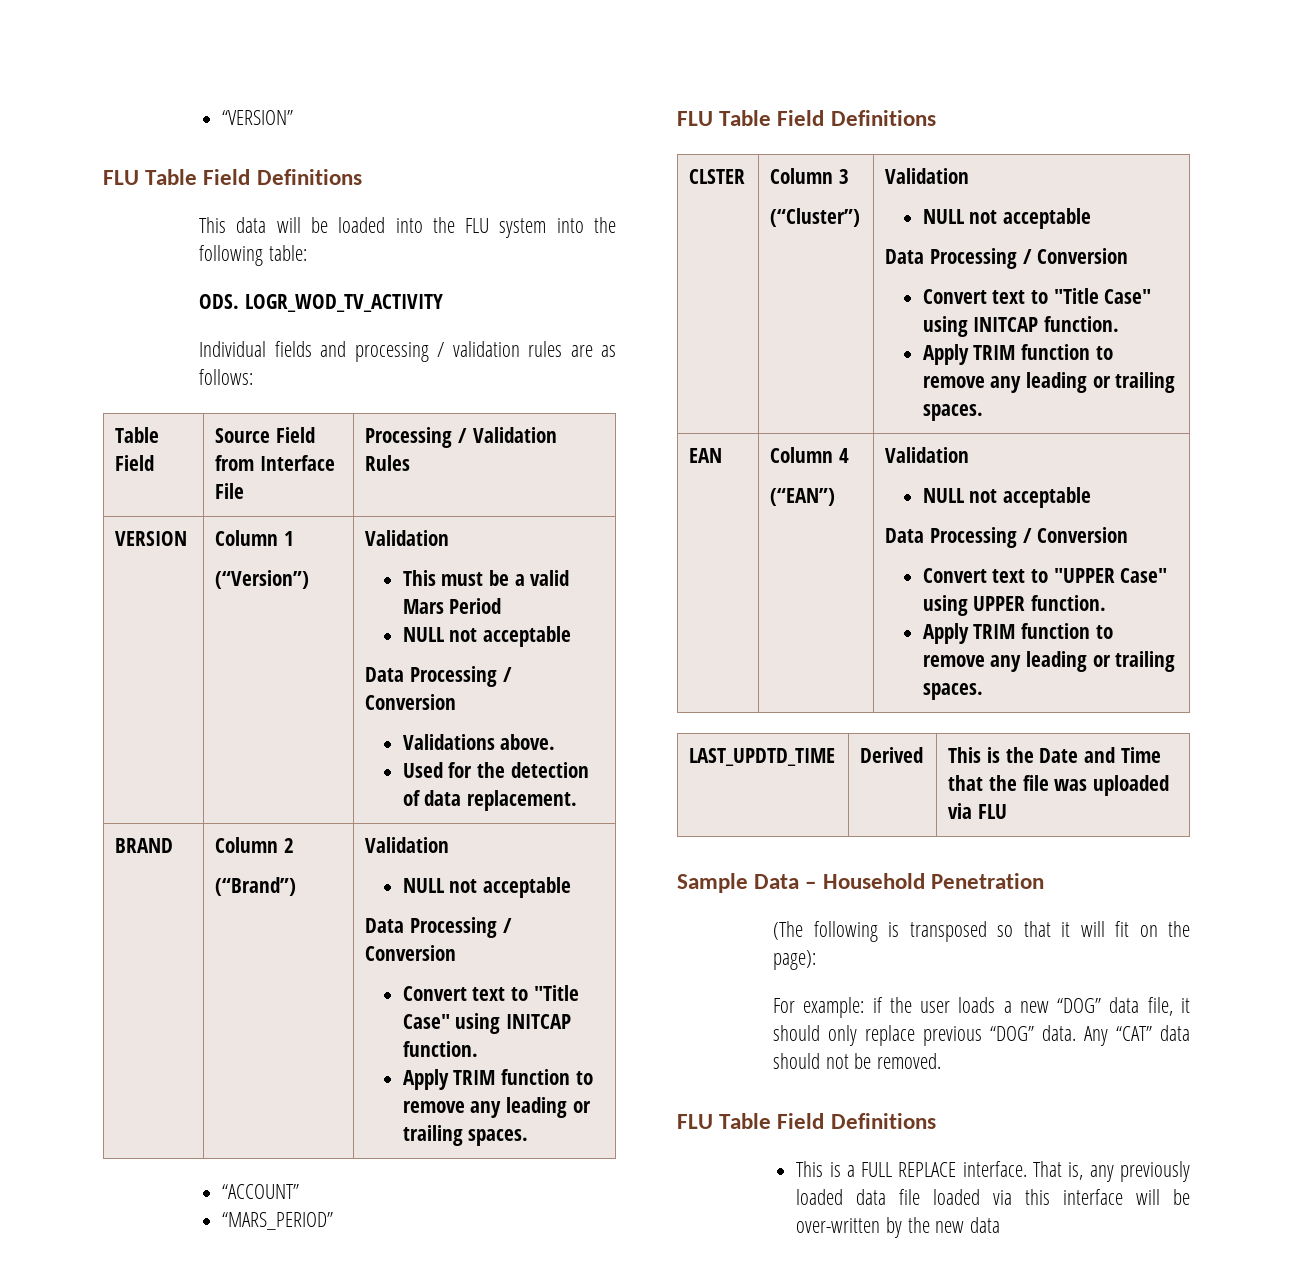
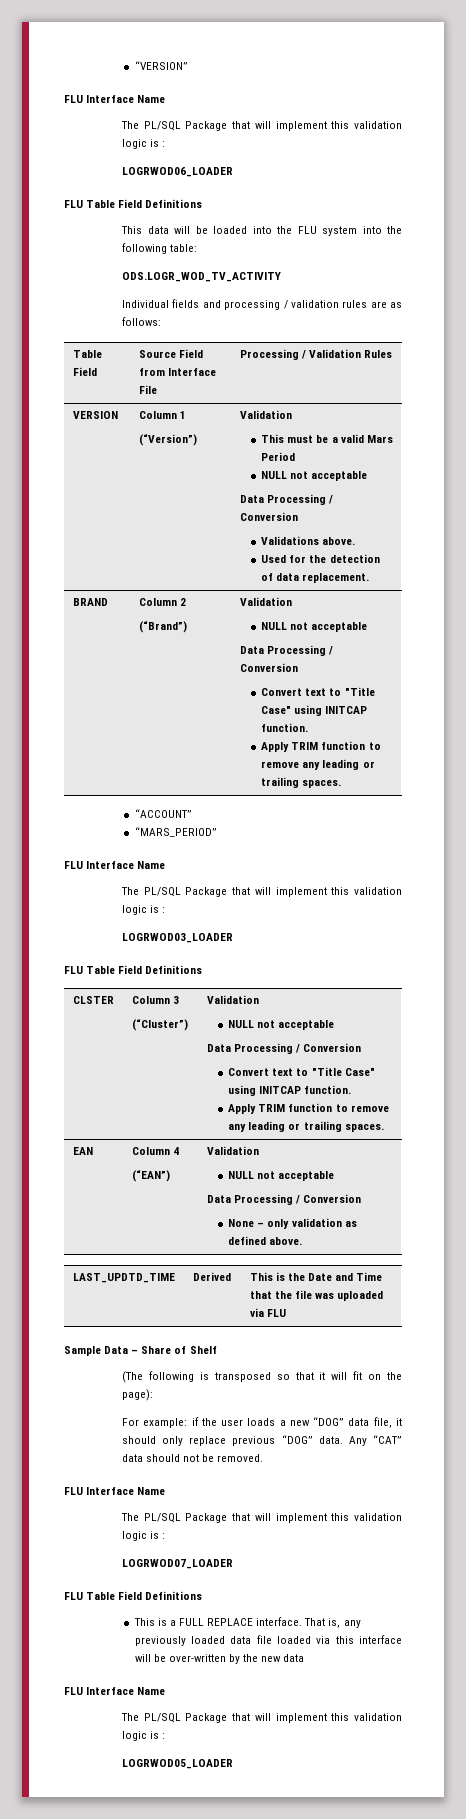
(294, 117) none -> [64,95,166,103] [121,121,402,131] [122,139,166,149] [122,167,234,177] // FLU Interface Name // The PL/SQL Package that will implement this validation logic is : // LOGRWOD06_LOADER
[199,294,443,312] ODS. LOGR_WOD_TV_ACTIVITY -> [122,272,282,282] ODS.LOGR_WOD_TV_ACTIVITY
(334, 1221) none -> [64,861,166,869] [121,887,402,897] [122,905,166,915] [122,933,234,943] // FLU Interface Name // The PL/SQL Package that will implement this validation logic is : // LOGRWOD03_LOADER
[922,568,1168,583] [922,595,1107,616] [922,623,1113,644] [922,651,1176,672] [922,683,983,700] Convert text to "UPPER Case" using UPPER function. // Apply TRIM function to remove any leading or trailing spaces. -> [228,1218,357,1229] [228,1236,303,1245] None – only validation as defined above.
[822,873,1044,889] Household Penetration -> [141,1346,217,1354] Share of Shelf
(942, 1061) none -> [64,1487,166,1495] [121,1513,402,1523] [122,1531,166,1541] [122,1559,234,1569] // FLU Interface Name // The PL/SQL Package that will implement this validation logic is : // LOGRWOD07_LOADER
(1000, 1225) none -> [64,1687,166,1695] [121,1713,402,1723] [122,1731,166,1741] [122,1759,234,1769] // FLU Interface Name // The PL/SQL Package that will implement this validation logic is : // LOGRWOD05_LOADER

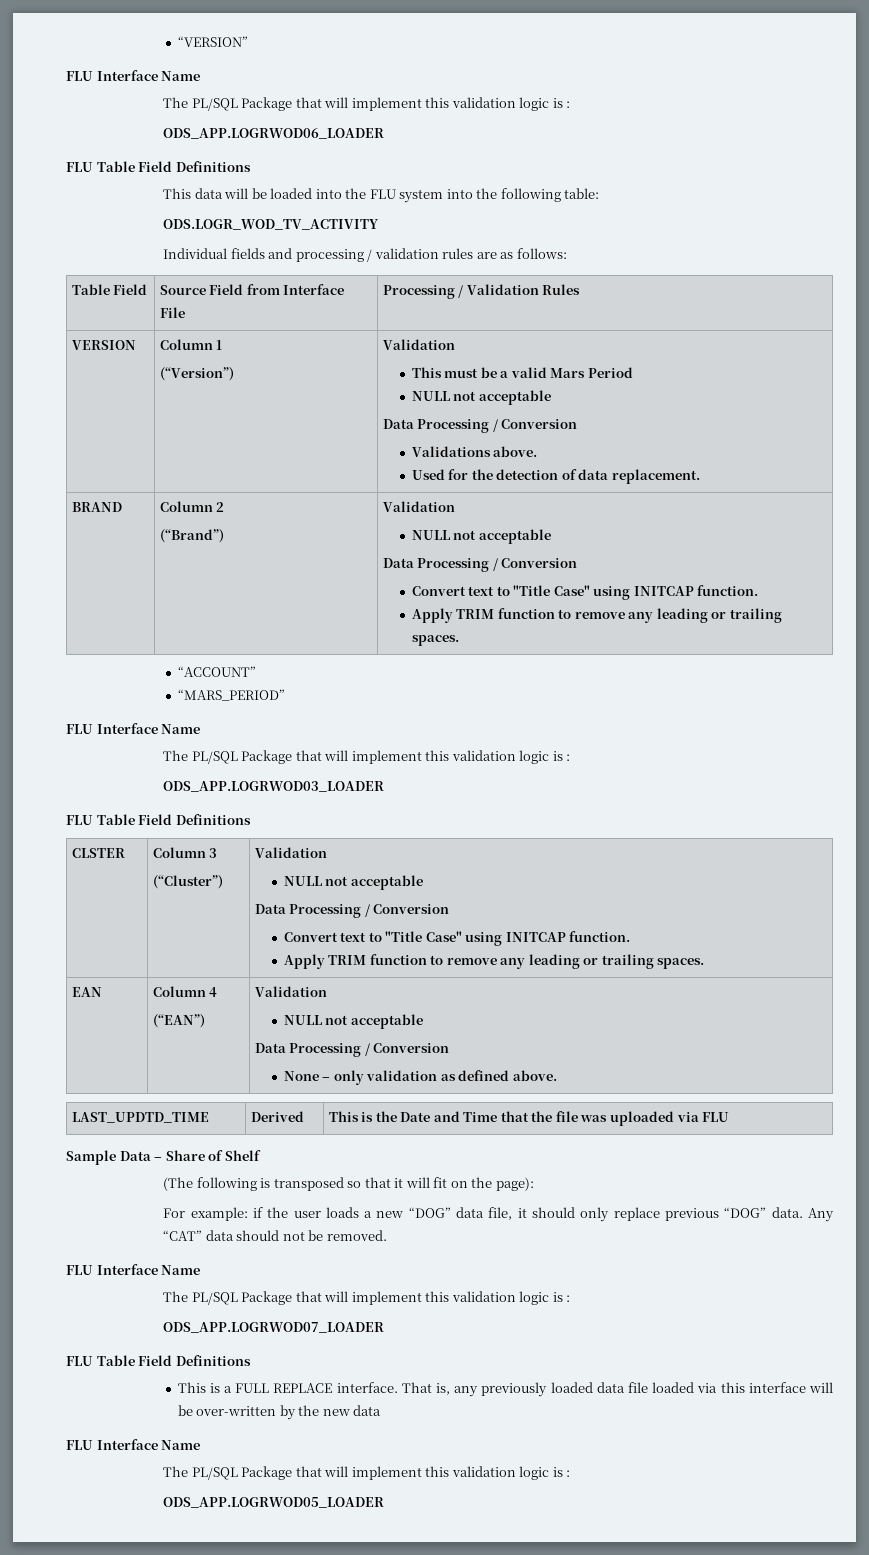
[122,167,234,177] LOGRWOD06_LOADER -> [163,128,385,139] ODS_APP.LOGRWOD06_LOADER
[122,933,234,943] LOGRWOD03_LOADER -> [163,781,385,792] ODS_APP.LOGRWOD03_LOADER
[122,1559,234,1569] LOGRWOD07_LOADER -> [163,1322,385,1333] ODS_APP.LOGRWOD07_LOADER
[122,1759,234,1769] LOGRWOD05_LOADER -> [163,1497,385,1508] ODS_APP.LOGRWOD05_LOADER

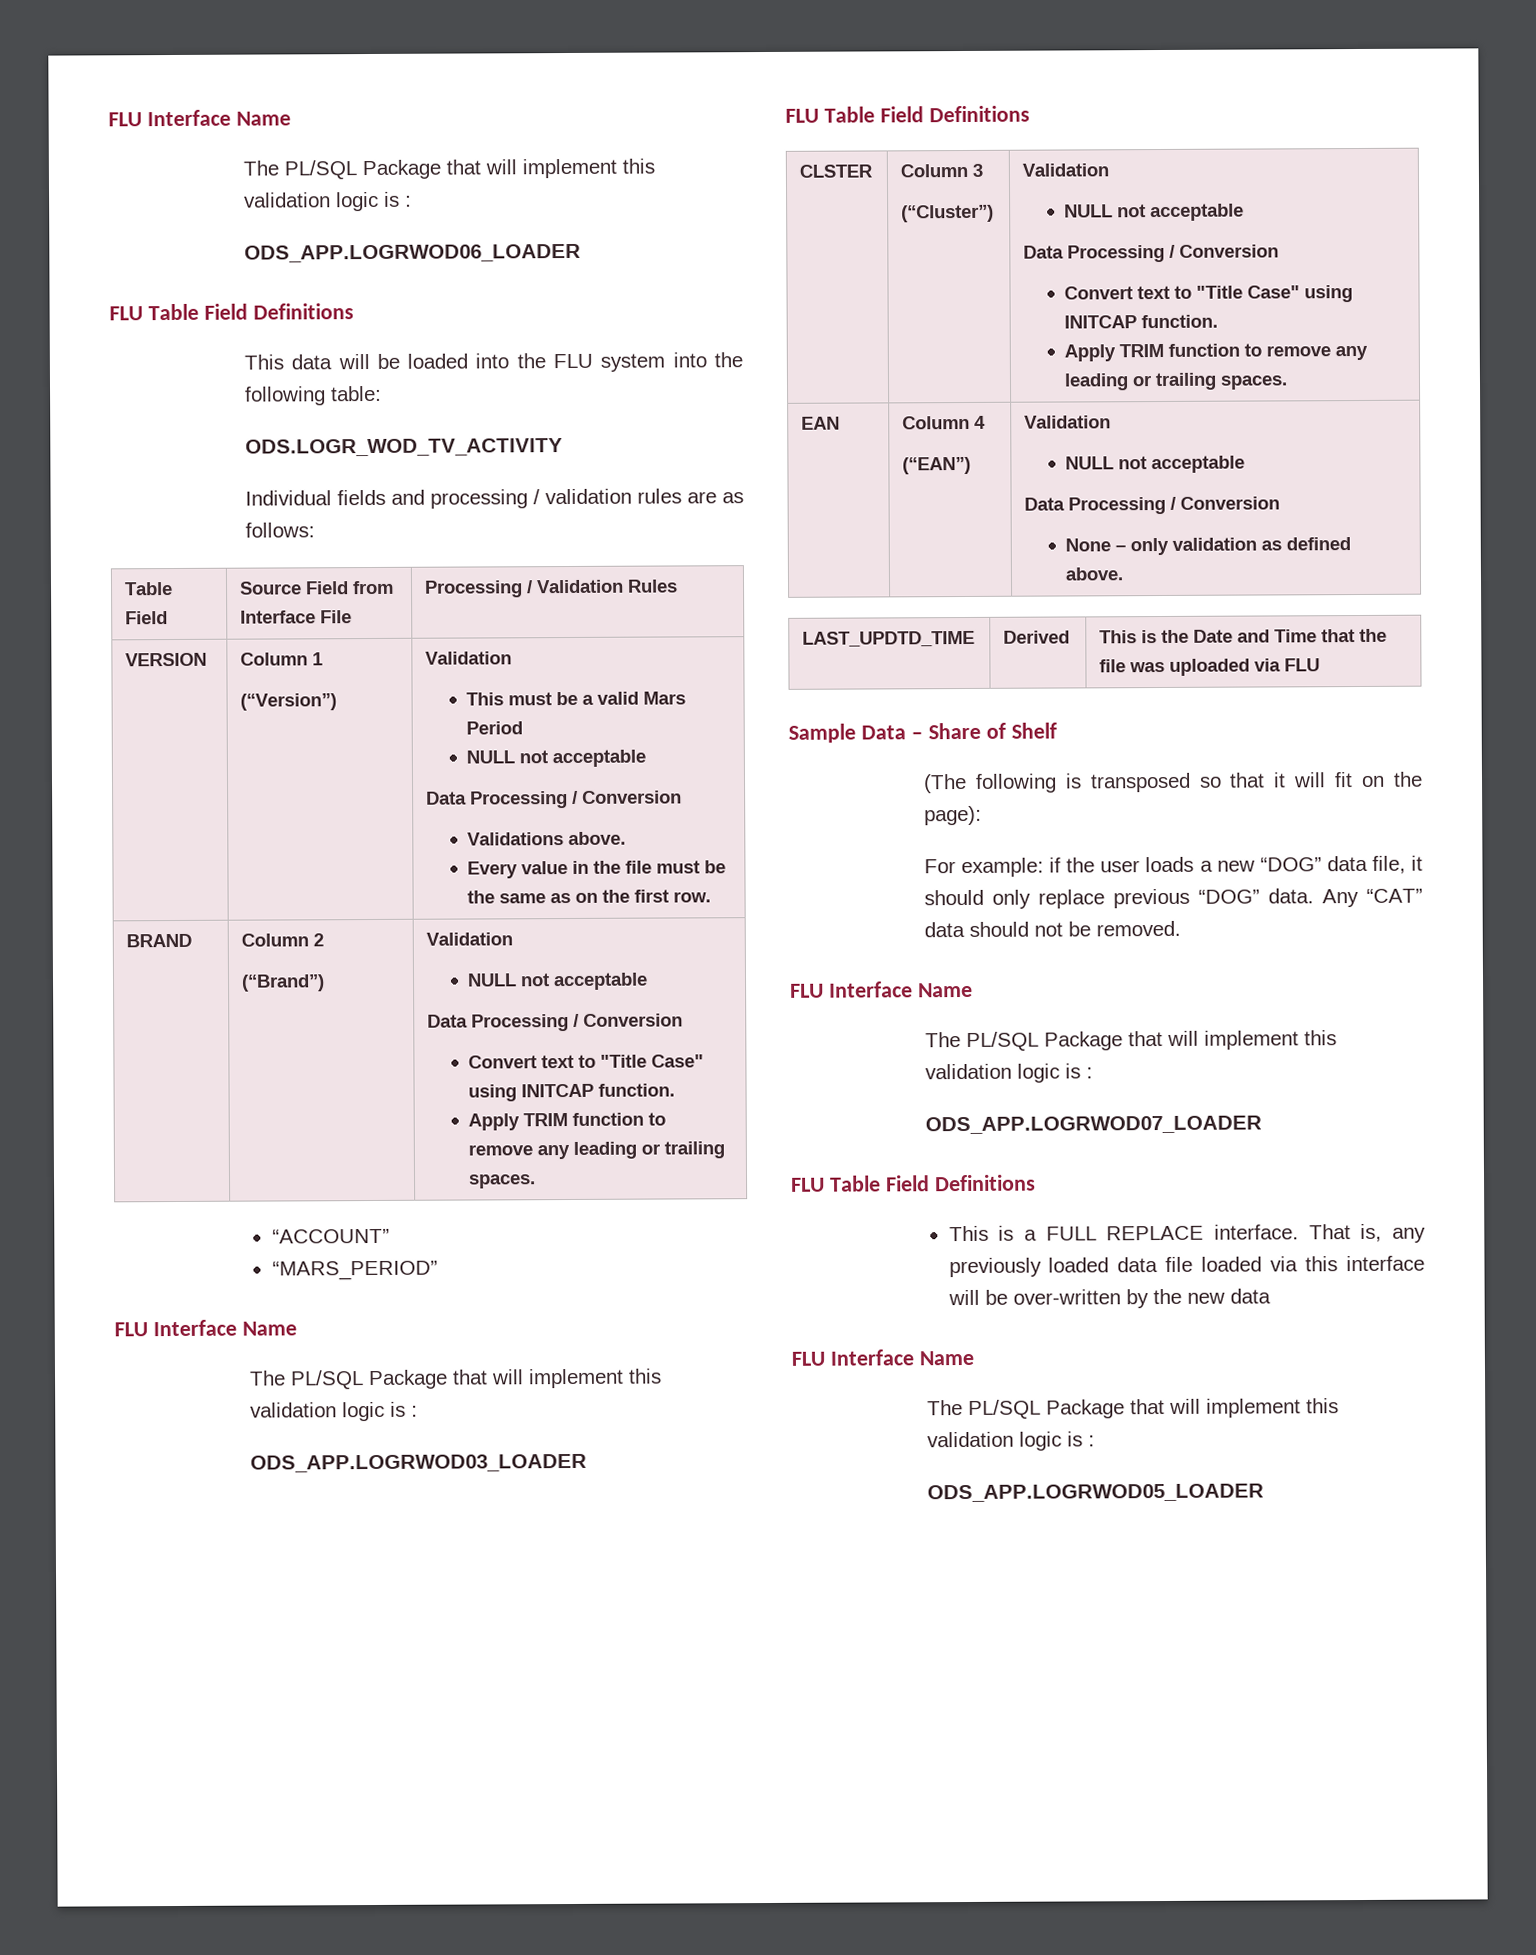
[177,36,248,47] “VERSION” // -> (108, 119) none
[411,469,700,484] Used for the detection of data replacement. -> [467,860,727,879] [467,889,712,904] Every value in the file must be the same as on the first row.

